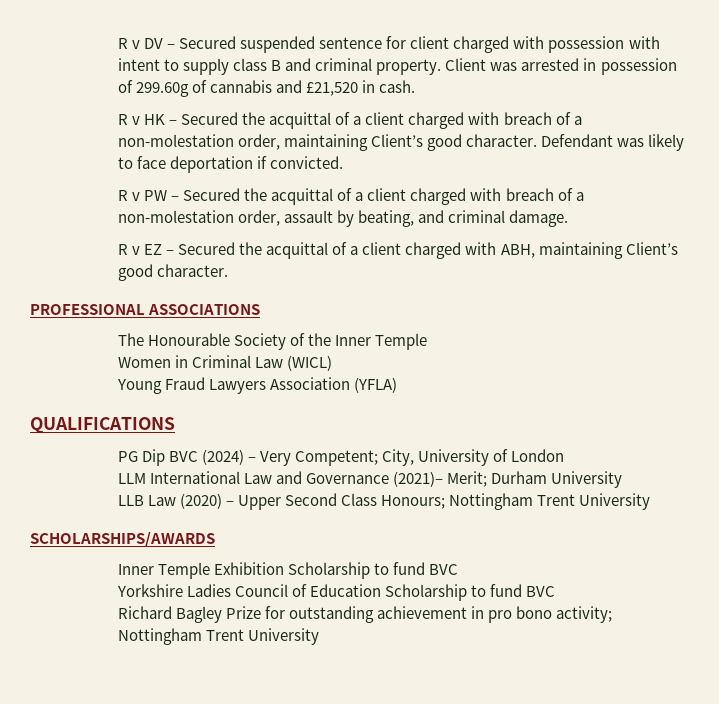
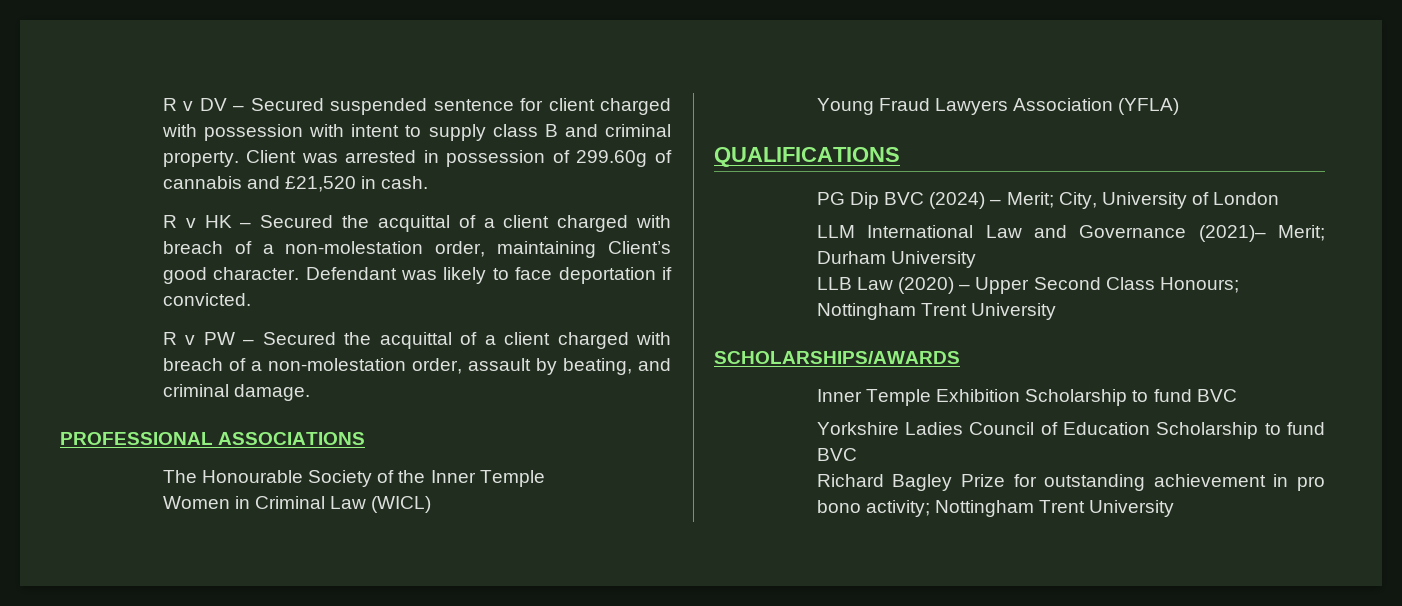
[117,242,678,259] [117,264,228,281] // R v EZ – Secured the acquittal of a client charged with ABH, maintaining Client’s good character. -> (311, 392) none
[260,450,379,466] Very Competent; -> [1006,192,1054,208] Merit;

